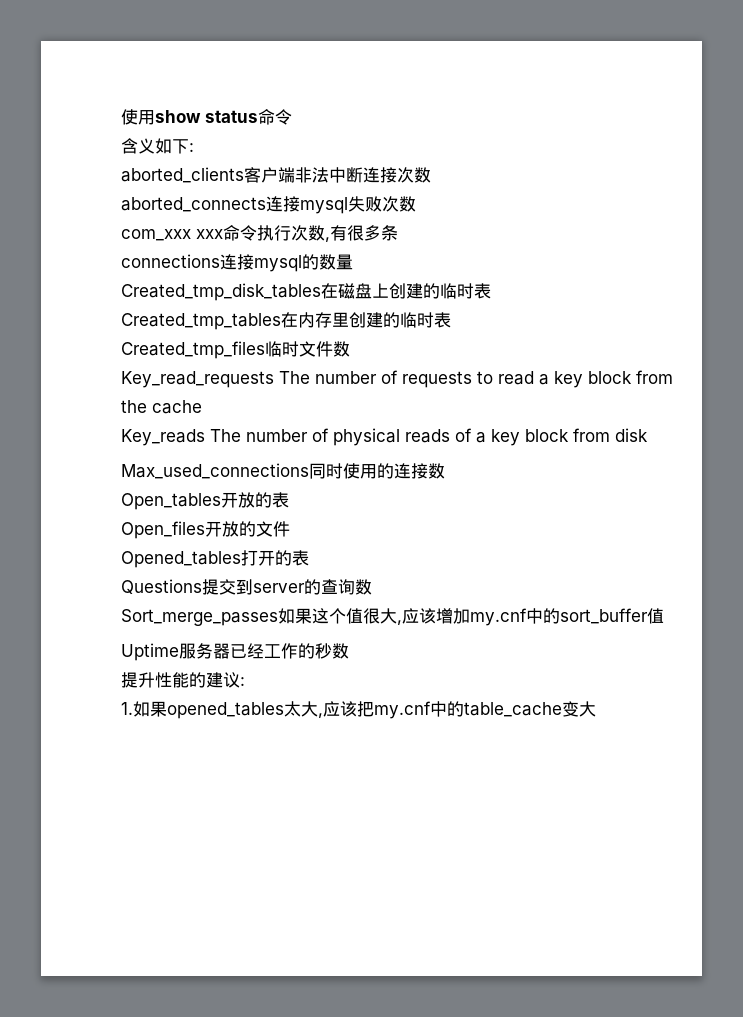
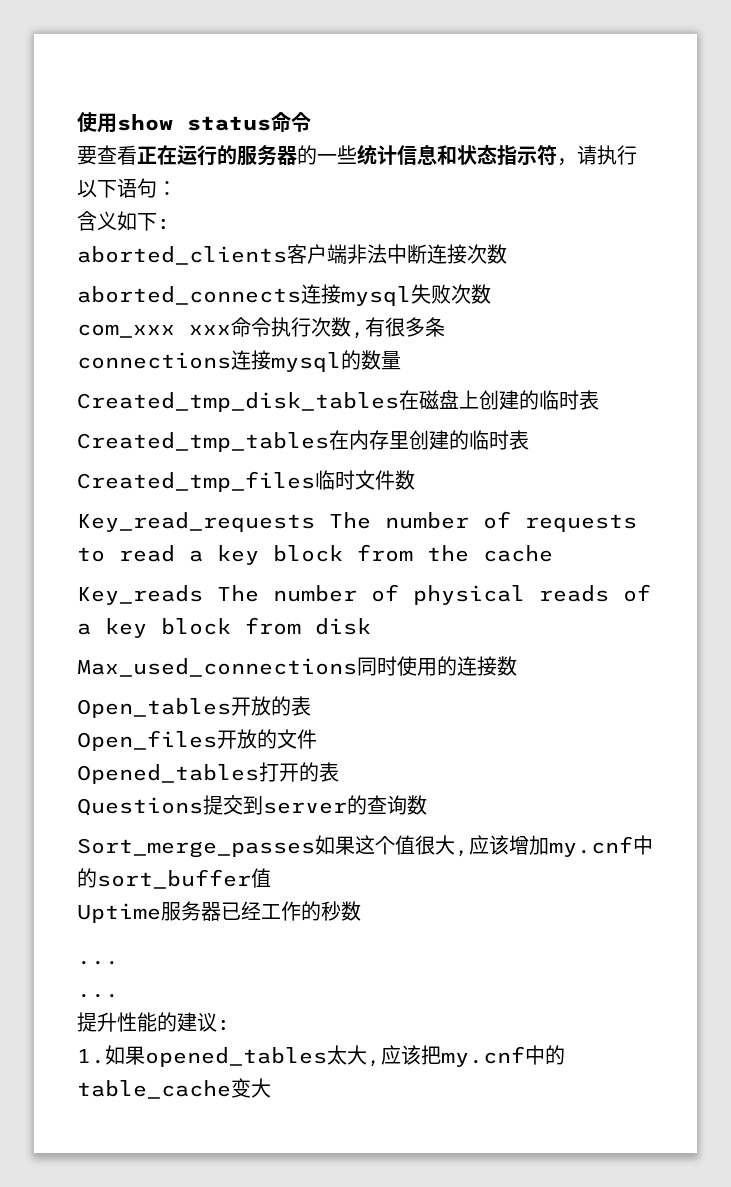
(292, 117) none -> [77,144,637,166] [77,178,177,198] // 要查看正在运行的服务器的一些统计信息和状态指示符，请执行以下语句：
(349, 651) none -> [77,960,119,965] [77,993,119,998] // ... // ...

